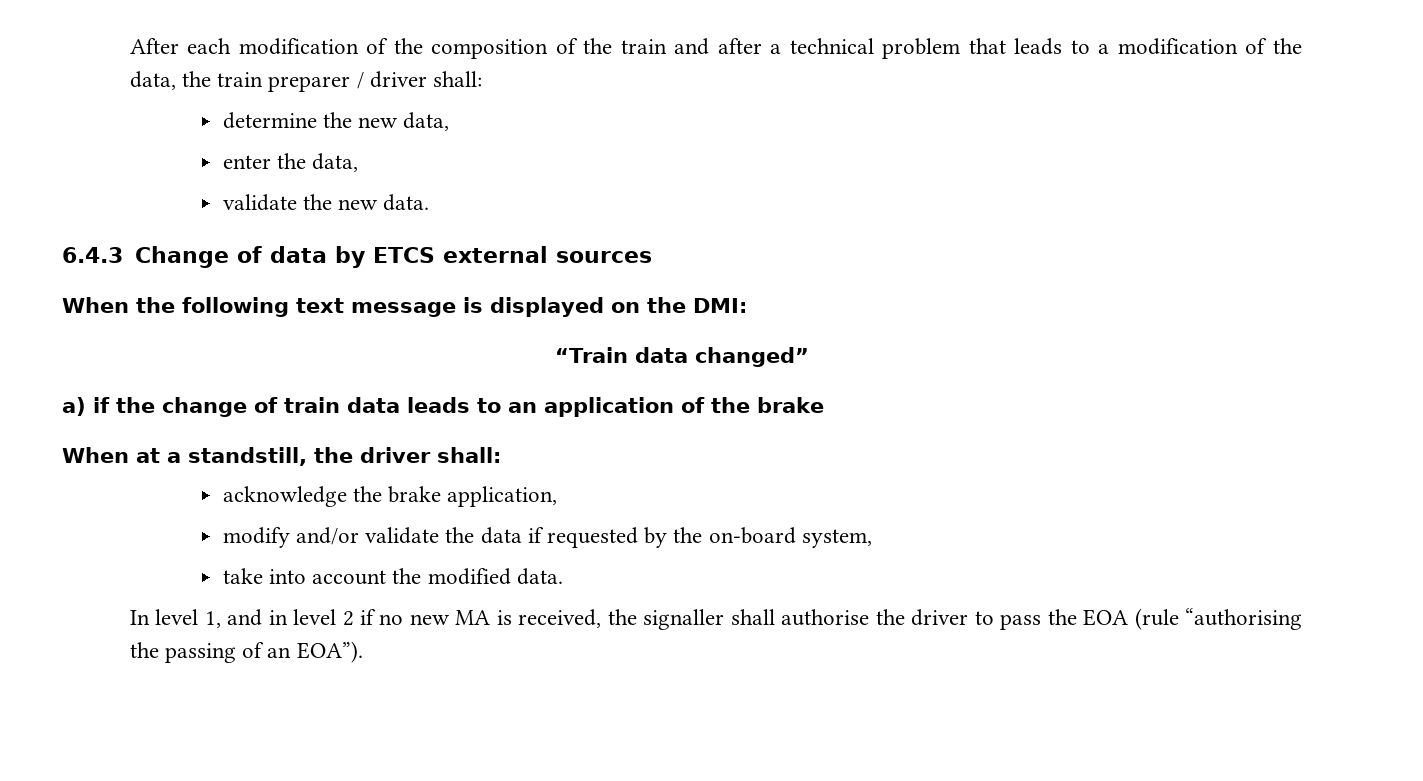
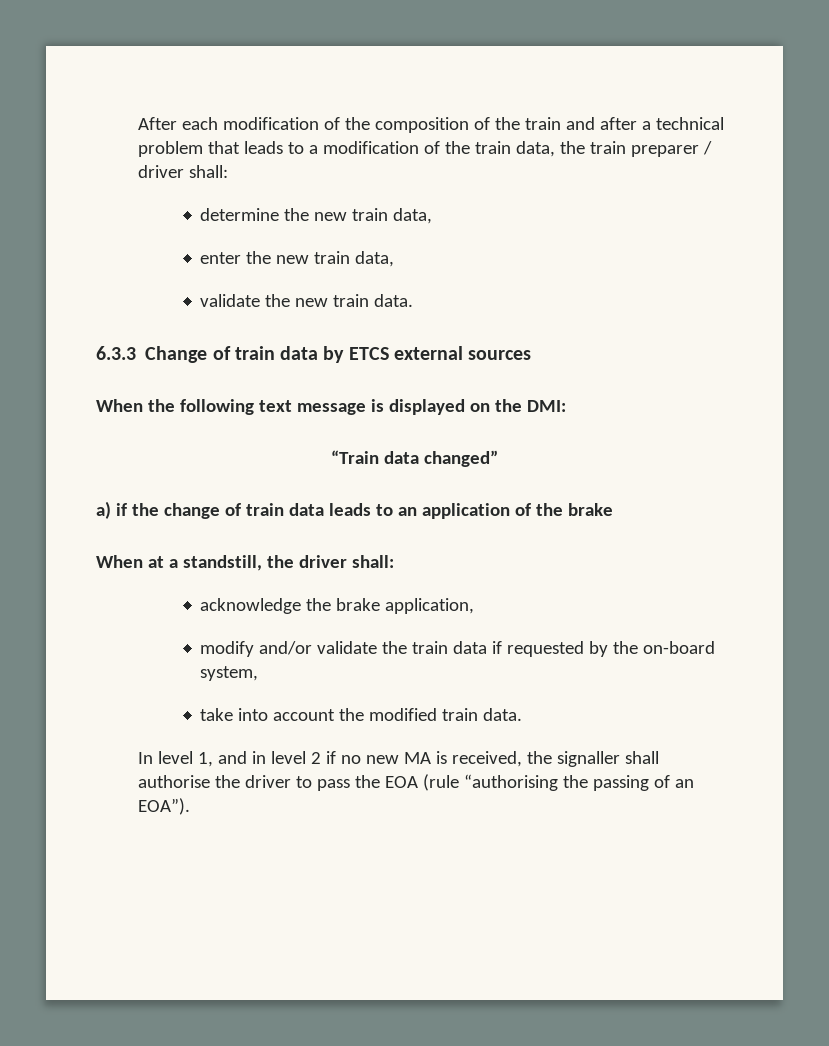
(1302, 46) none -> [474,141,511,154] train
(399, 122) none -> [352,208,389,221] train
(306, 161) none -> [276,251,351,264] new train
[383,194,430,211] [62,247,123,263] data. // 6.4.3 -> [333,294,414,307] [96,346,136,360] train data. // 6.3.3
(262, 254) none -> [234,346,275,360] train
(475, 535) none -> [412,641,449,654] train
(511, 576) none -> [442,708,479,721] train

